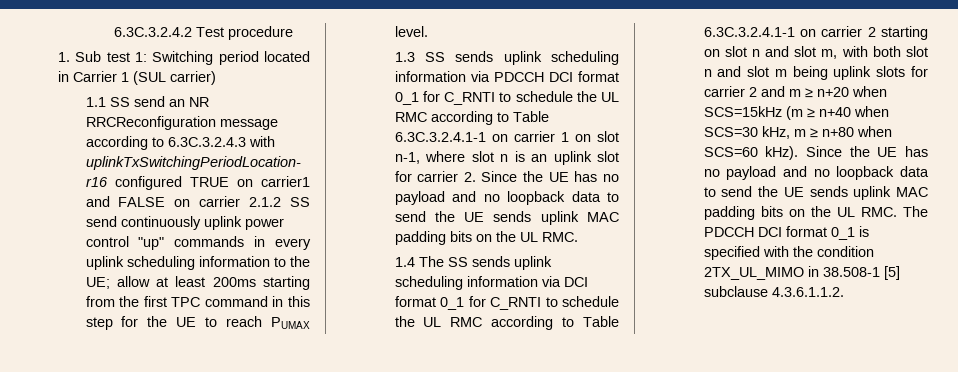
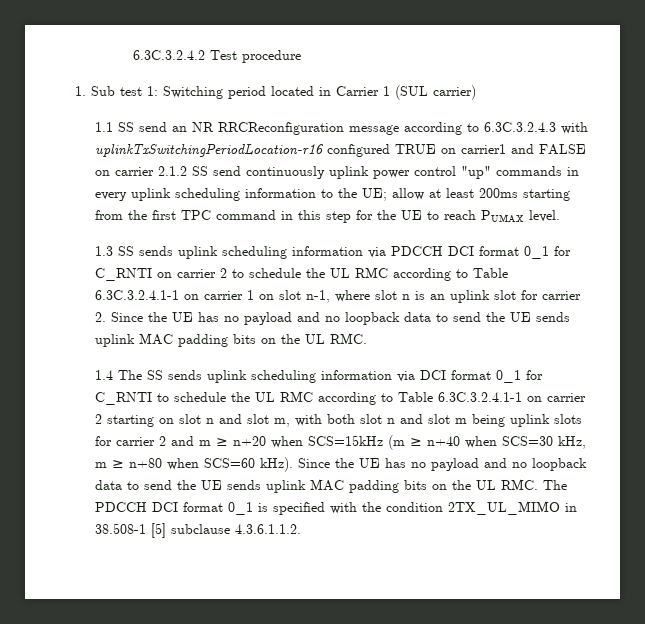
(496, 98) none -> [156,268,227,278] on carrier 2

